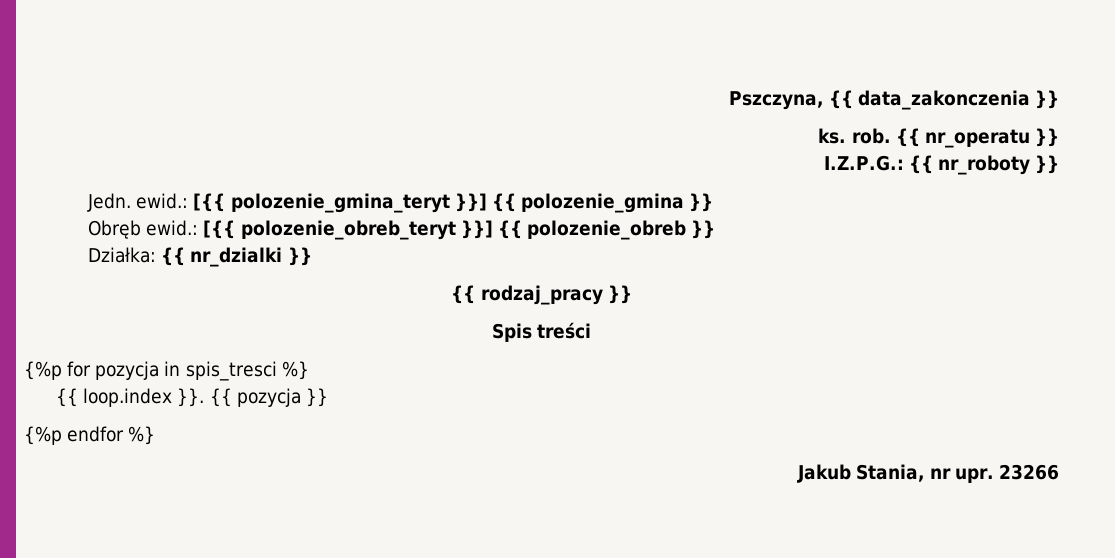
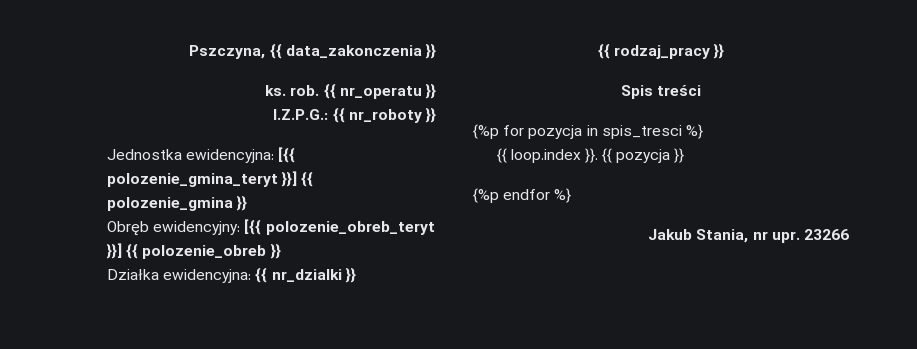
[87,193,189,212] Jedn. ewid.: -> [107,149,275,163] Jednostka ewidencyjna:
[146,220,199,236] ewid.: -> [153,221,241,235] ewidencyjny:
[88,247,157,263] Działka: -> [107,269,252,283] Działka ewidencyjna:

